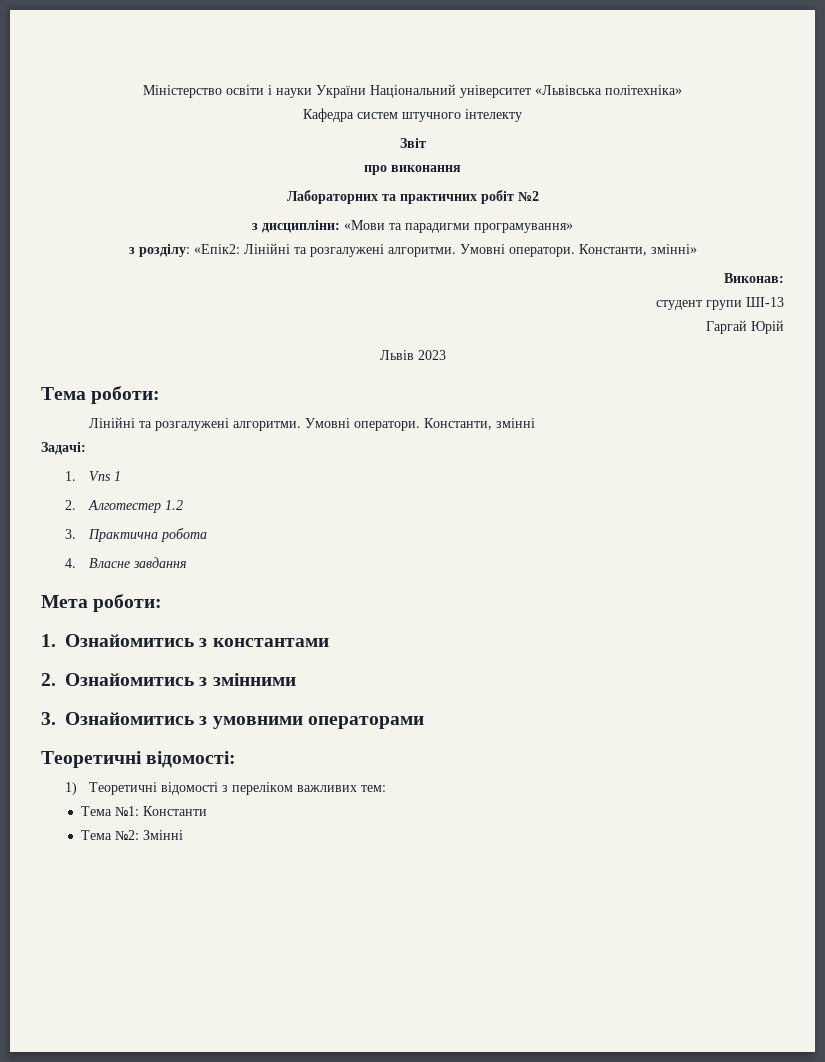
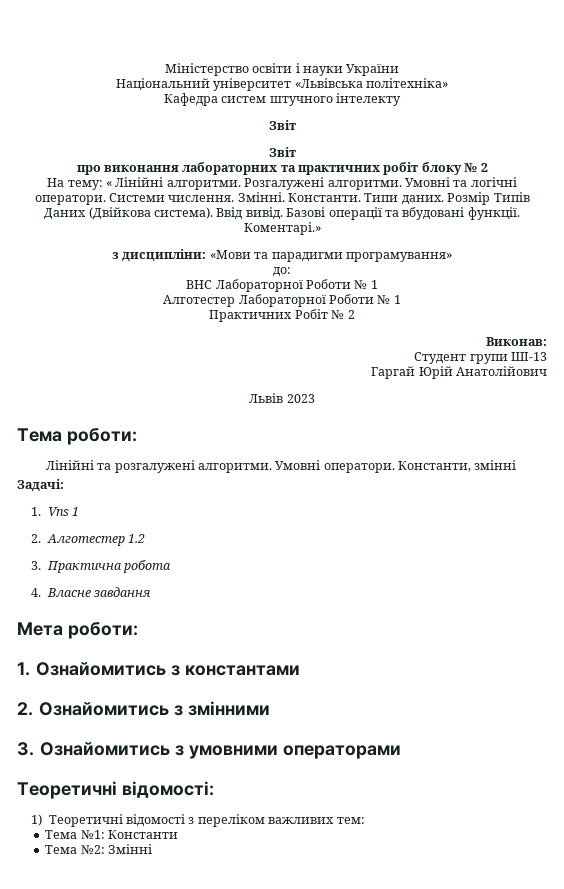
(366, 91) none -> (400, 70) //
(426, 143) none -> [268,147,296,157] // Звіт
[286,190,378,204] // Лабораторних -> [182,162,278,175] лабораторних
[517,191,539,201] №2 -> [421,162,488,175] [47,177,517,190] [34,192,530,205] [44,207,520,220] [243,222,321,235] блоку № 2 // На тему: « Лінійні алгоритми. Розгалужені алгоритми. Умовні та логічні оператори. Системи числення. Змінні. Константи. Типи даних. Розмір Типів Даних (Двійкова система). Ввід вивід. Базові операції та вбудовані функції. Коментарі.»
[128,243,697,257] з розділу: «Епік2: Лінійні та розгалужені алгоритми. Умовні оператори. Константи, змінні» -> [273,267,291,277] [186,279,378,292] [163,294,401,307] [209,309,355,322] до: // ВНС Лабораторної Роботи № 1 // Алготестер Лабораторної Роботи № 1 // Практичних Робіт № 2
[656,300,702,310] студент -> [414,352,467,364] Студент
(784, 327) none -> [456,366,547,376] Анатолійович

